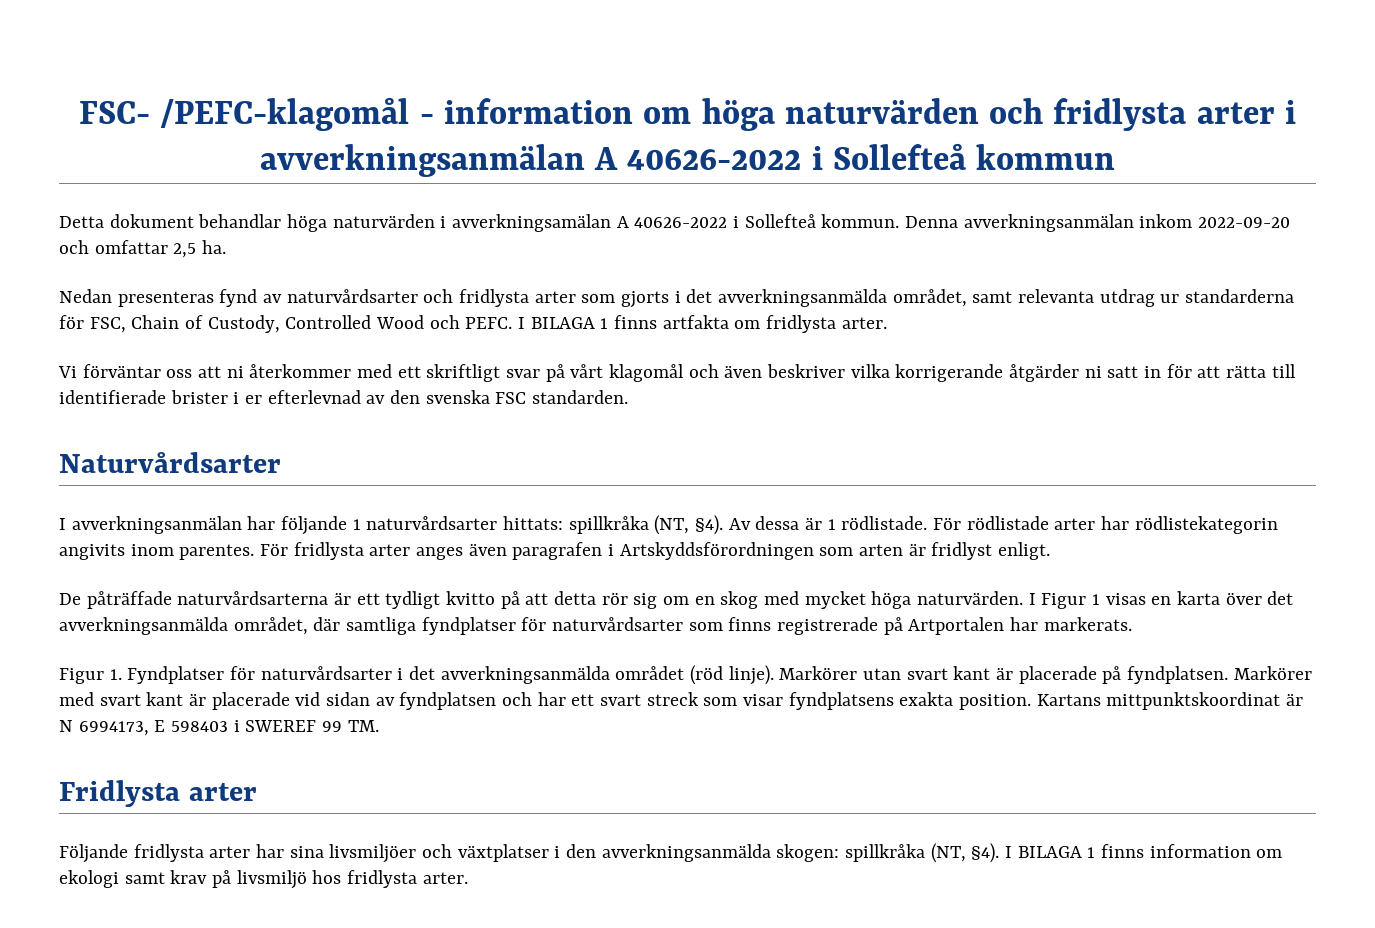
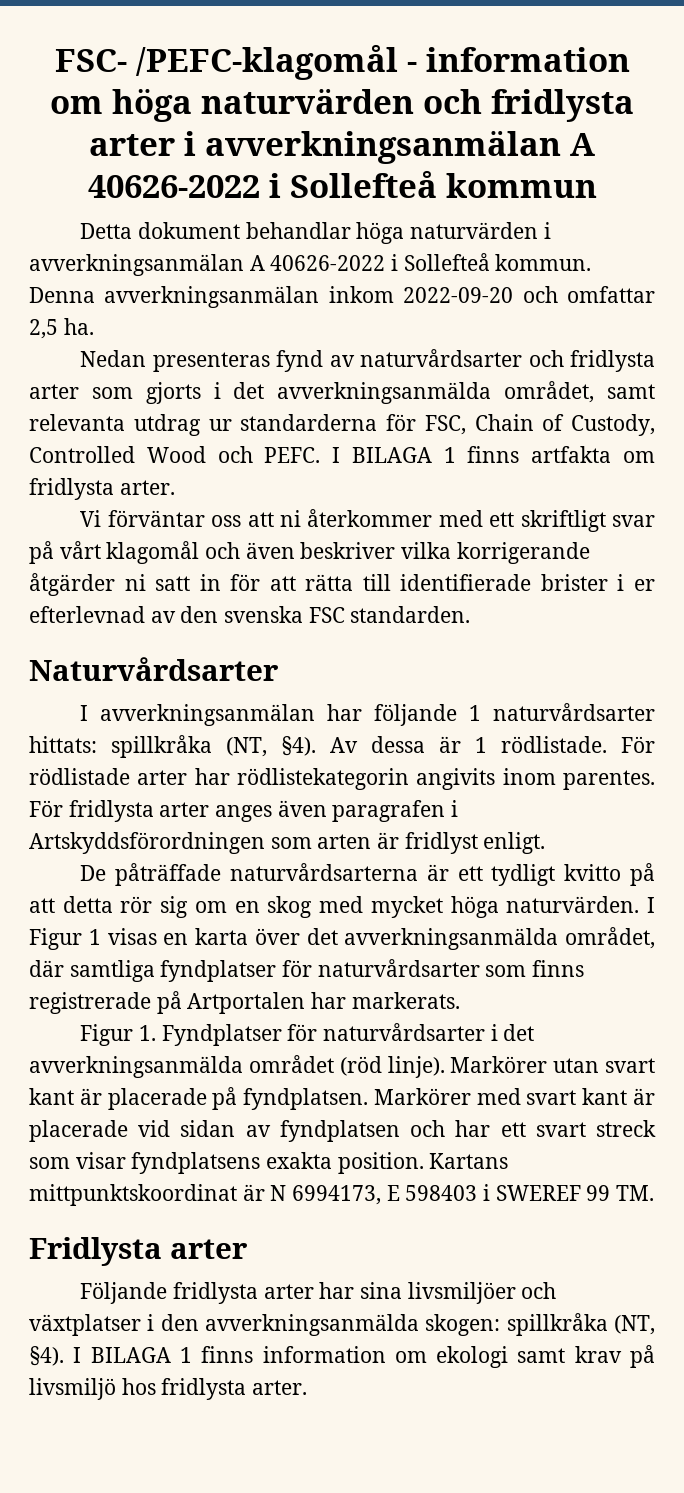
[452,214,612,232] avverkningsamälan -> [29,254,244,276] avverkningsanmälan

